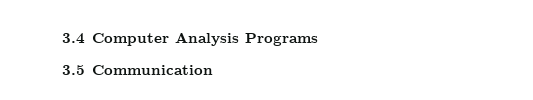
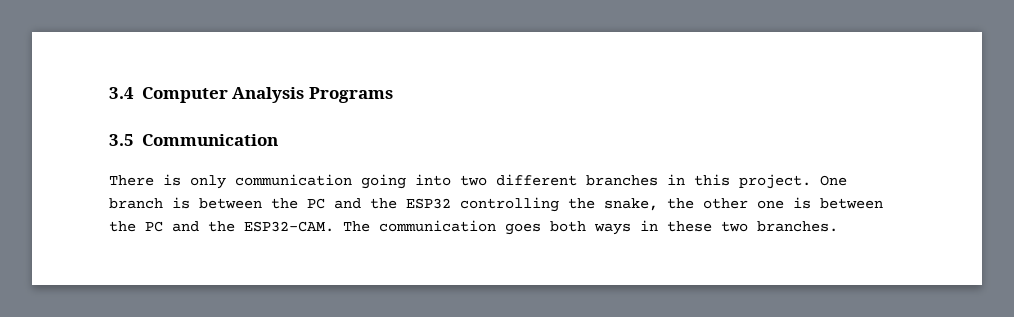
(213, 70) none -> [109,174,847,189] [109,197,883,212] [109,220,838,235] // There is only communication going into two different branches in this project. One branch is between the PC and the ESP32 controlling the snake, the other one is between the PC and the ESP32-CAM. The communication goes both ways in these two branches.

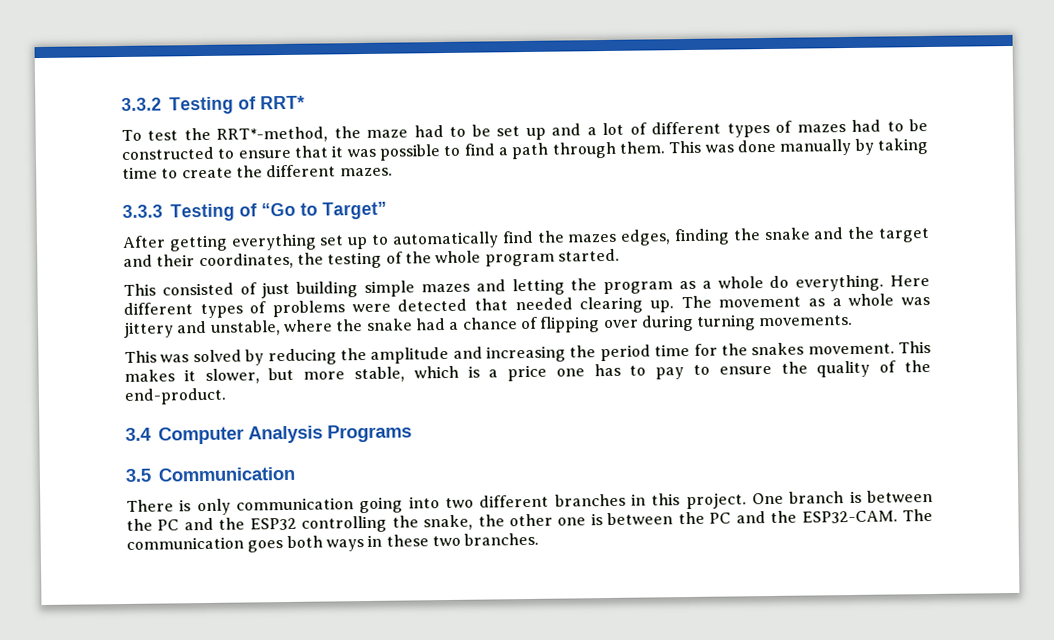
(109, 93) none -> [121,95,305,115] [121,119,928,143] [121,138,929,161] [122,164,393,180] [122,201,387,222] [122,226,930,252] [123,248,620,270] [123,274,930,299] [123,293,930,319] [123,314,854,338] [124,341,931,366] [124,360,931,384] [124,387,227,405] 3.3.2 Testing of RRT* // To test the RRT*-method, the maze had to be set up and a lot of different types of mazes had to be constructed to ensure that it was possible to find a path through them. This was done manually by taking time to create the different mazes. // 3.3.3 Testing of “Go to Target” // After getting everything set up to automatically find the mazes edges, finding the snake and the target and their coordinates, the testing of the whole program started. // This consisted of just building simple mazes and letting the program as a whole do everything. Here different types of problems were detected that needed clearing up. The movement as a whole was jittery and unstable, where the snake had a chance of flipping over during turning movements. // This was solved by reducing the amplitude and increasing the period time for the snakes movement. This makes it slower, but more stable, which is a price one has to pay to ensure the quality of the end-product. //

